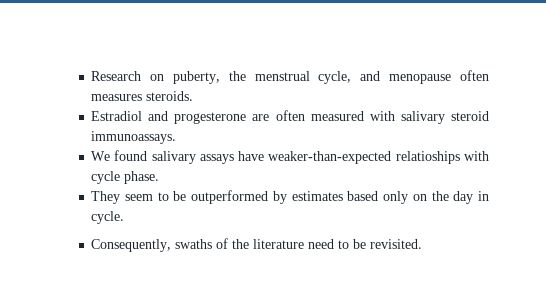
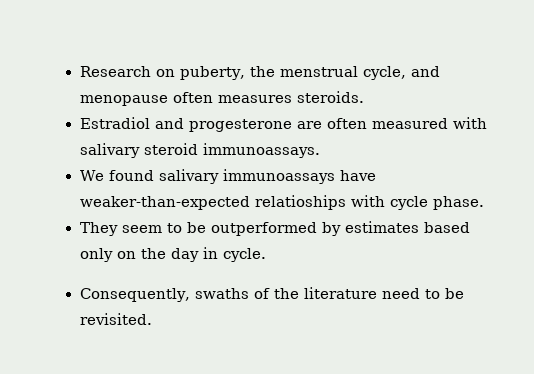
[199,154,234,164] assays -> [222,169,335,184] immunoassays

